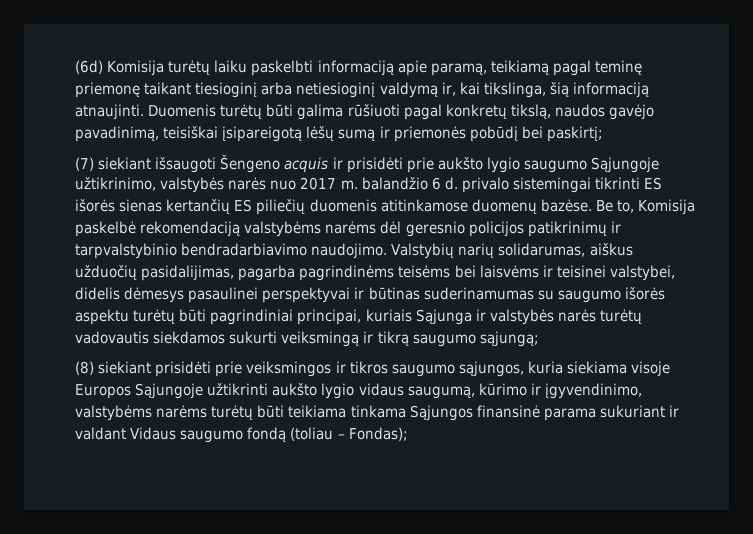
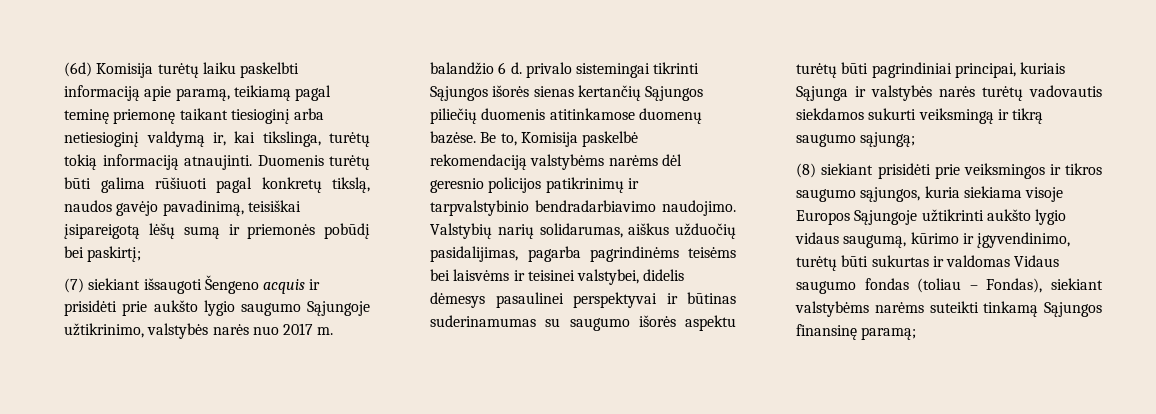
[549,82,569,97] šią -> [328,132,370,147] [64,154,98,170] turėtų tokią
[643,177,662,190] ES -> [430,86,489,101] Sąjungos
[234,199,253,212] ES -> [645,86,704,101] Sąjungos
[75,405,679,421] [75,427,408,443] valstybėms narėms turėtų būti teikiama tinkama Sąjungos finansinė parama sukuriant ir valdant Vidaus saugumo fondą (toliau – Fondas); -> [796,255,1060,271] [796,278,1103,294] [795,301,1102,317] [796,324,917,340] turėtų būti sukurtas ir valdomas Vidaus saugumo fondas (toliau – Fondas), siekiant valstybėms narėms suteikti tinkamą Sąjungos finansinę paramą;

